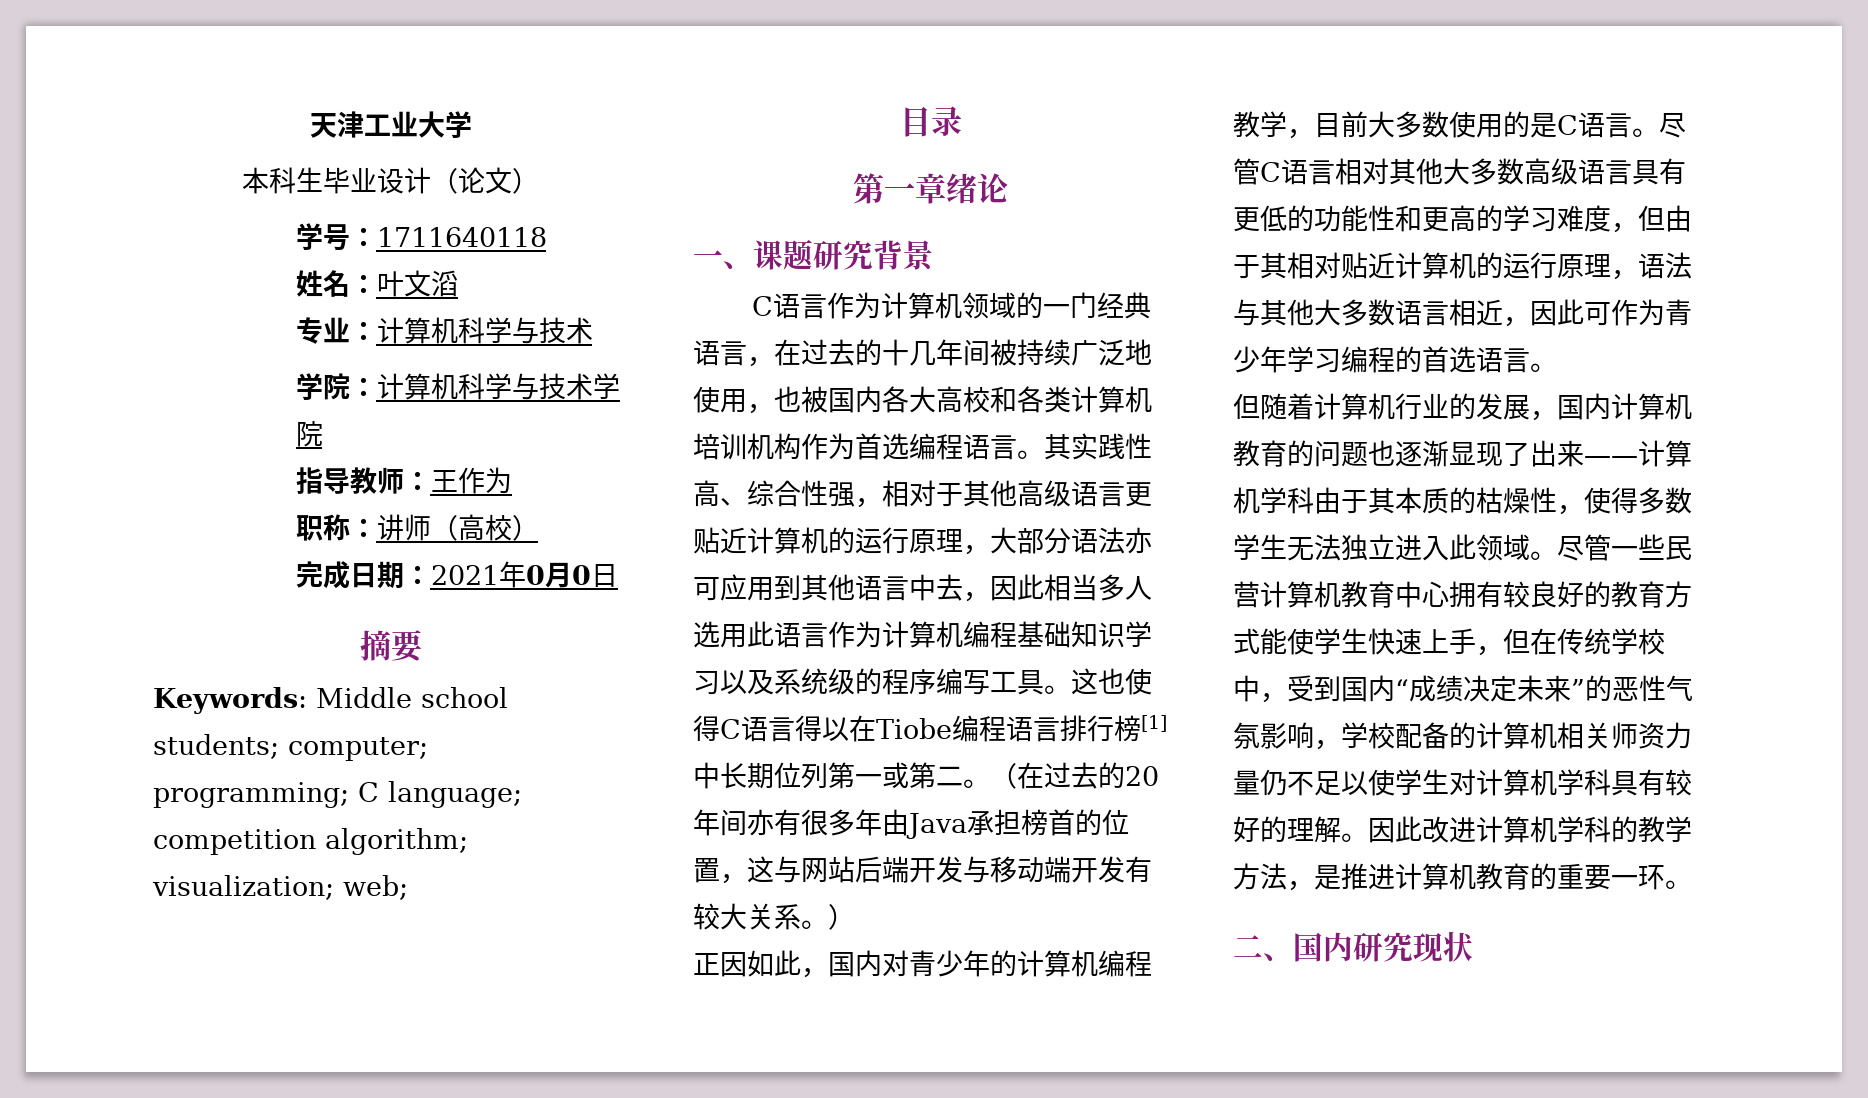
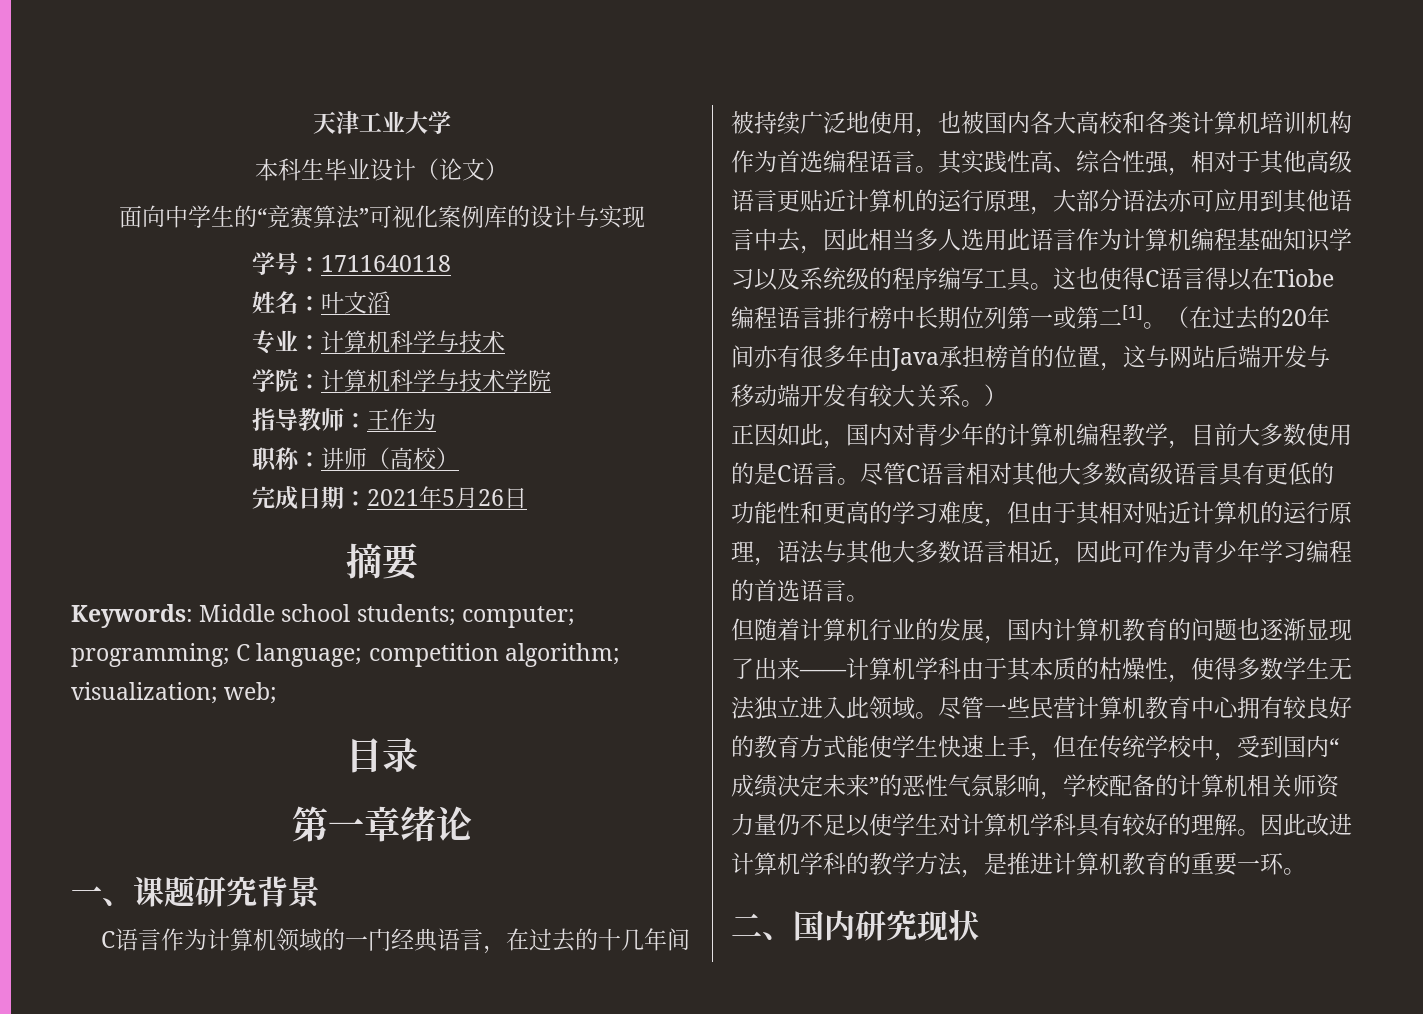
(539, 181) none -> [118,205,645,229] // 面向中学生的“竞赛算法”可视化案例库的设计与实现
[525,562,591,588] 0月0 -> [442,487,505,508] 5月26
[1141,715,1167,732] [1] -> (892, 317) none
(963, 776) none -> [1122,305,1143,320] [1]

